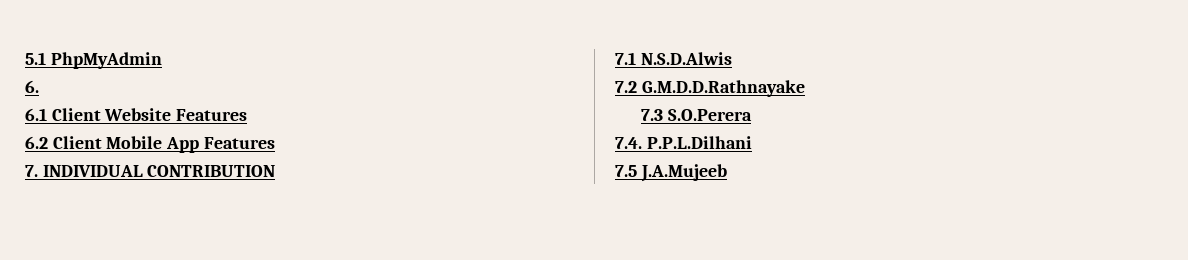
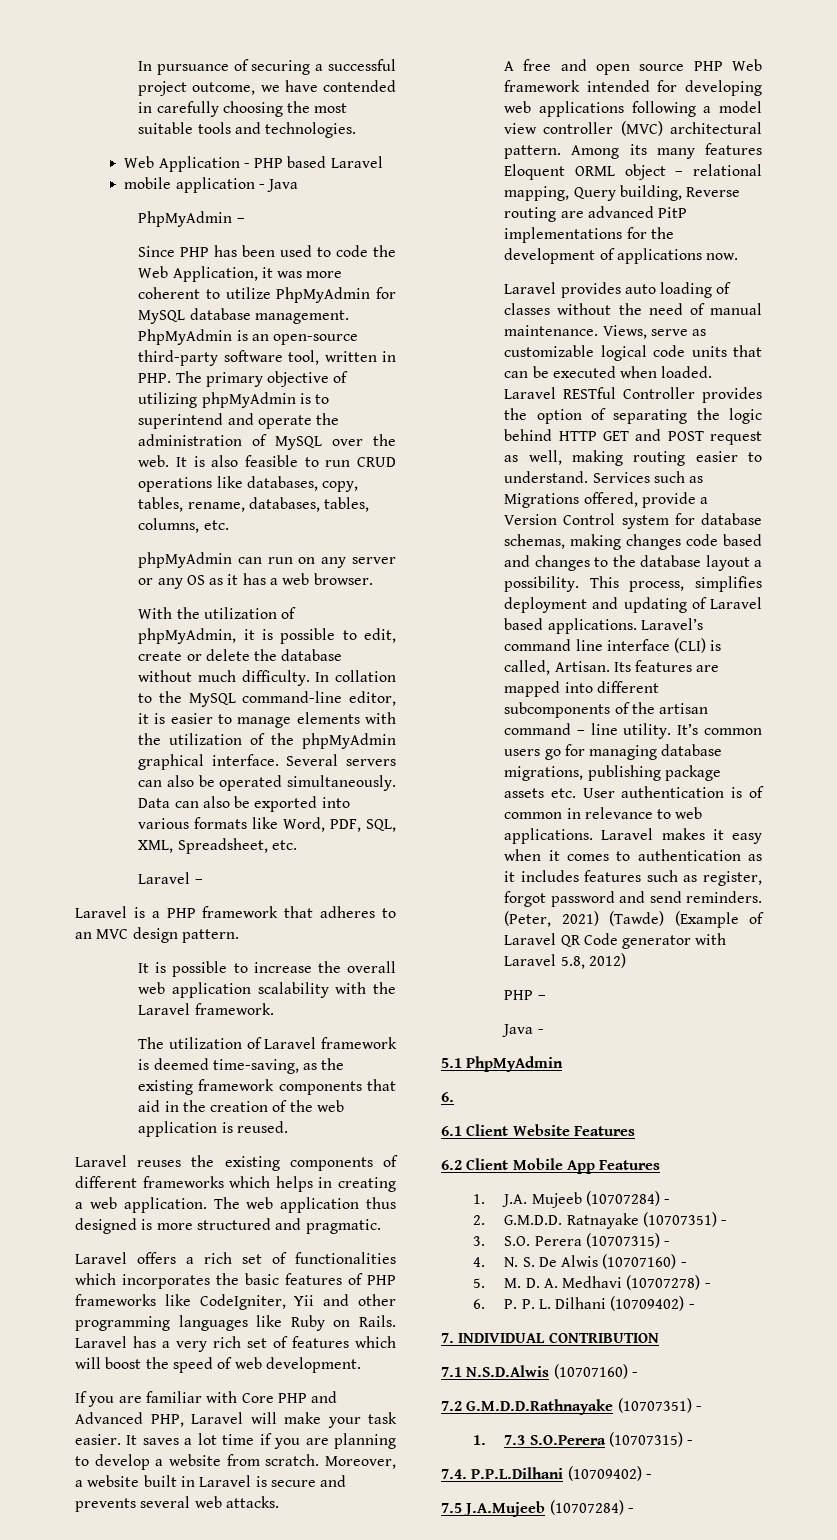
(25, 58) none -> [138,59,396,75] [138,80,396,96] [138,101,348,117] [138,122,357,138] [124,156,383,172] [124,177,299,193] [138,211,245,227] [138,245,396,257] [138,266,343,282] [138,287,396,303] [138,308,349,324] [138,329,359,345] [138,350,396,366] [138,371,349,387] [138,392,330,408] [138,413,340,429] [138,434,396,450] [138,455,396,467] [138,476,359,492] [138,497,370,512] [138,518,229,533] [138,552,396,568] [138,573,373,589] [138,607,297,619] [138,628,397,644] [138,649,343,661] [138,670,396,686] [138,691,396,707] [138,712,396,728] [138,733,396,749] [138,754,396,770] [138,775,396,791] [138,796,350,812] [138,817,396,832] [138,838,297,854] [138,872,203,884] [75,906,396,918] [75,927,239,943] [138,961,396,977] [138,982,396,998] [138,1003,274,1015] [138,1037,397,1049] [138,1058,345,1074] [138,1079,396,1095] [138,1100,345,1112] [138,1121,288,1137] [75,1155,398,1171] [75,1176,396,1192] [75,1197,397,1213] [75,1218,381,1234] [75,1252,396,1264] [75,1273,396,1289] [75,1294,396,1310] [75,1315,396,1331] [75,1336,396,1352] [75,1357,361,1373] [75,1391,338,1407] [75,1412,397,1428] [75,1433,397,1449] [75,1454,396,1470] [75,1475,347,1487] [75,1496,279,1512] [504,59,762,75] [504,80,762,96] [504,101,762,117] [504,121,762,136] [504,143,762,159] [504,164,762,180] [504,185,741,201] [504,206,688,222] [504,227,674,243] [504,248,739,264] [504,282,732,298] [504,303,762,315] [504,325,707,339] [504,345,762,361] [504,366,713,378] [504,387,762,403] [504,408,762,424] [504,429,762,445] [504,450,762,466] [504,471,704,483] [504,492,709,508] [504,513,762,529] [504,534,762,550] [504,555,762,571] [504,576,762,592] [504,597,762,613] [504,618,703,634] [504,638,722,653] [504,660,720,675] [504,681,659,697] [504,702,709,718] [504,723,762,739] [504,744,723,760] [504,765,721,781] [504,786,764,798] [504,807,703,819] [504,828,762,844] [504,849,762,861] [504,870,762,886] [504,891,762,907] [504,911,764,928] [504,933,727,949] [504,953,626,969] [504,990,546,1000] [502,1024,544,1037] In pursuance of securing a successful project outcome, we have contended in carefully choosing the most suitable tools and technologies. // Web Application - PHP based Laravel // mobile application - Java // PhpMyAdmin – // Since PHP has been used to code the Web Application, it was more coherent to utilize PhpMyAdmin for MySQL database management. PhpMyAdmin is an open-source third-party software tool, written in PHP. The primary objective of utilizing phpMyAdmin is to superintend and operate the administration of MySQL over the web. It is also feasible to run CRUD operations like databases, copy, tables, rename, databases, tables, columns, etc. // phpMyAdmin can run on any server or any OS as it has a web browser. // With the utilization of phpMyAdmin, it is possible to edit, create or delete the database without much difficulty. In collation to the MySQL command-line editor, it is easier to manage elements with the utilization of the phpMyAdmin graphical interface. Several servers can also be operated simultaneously. Data can also be exported into various formats like Word, PDF, SQL, XML, Spreadsheet, etc. // Laravel – // Laravel is a PHP framework that adheres to an MVC design pattern. // It is possible to increase the overall web application scalability with the Laravel framework. // The utilization of Laravel framework is deemed time-saving, as the existing framework components that aid in the creation of the web application is reused. // Laravel reuses the existing components of different frameworks which helps in creating a web application. The web application thus designed is more structured and pragmatic. // Laravel offers a rich set of functionalities which incorporates the basic features of PHP frameworks like CodeIgniter, Yii and other programming languages like Ruby on Rails. Laravel has a very rich set of features which will boost the speed of web development. // If you are familiar with Core PHP and Advanced PHP, Laravel will make your task easier. It saves a lot time if you are planning to develop a website from scratch. Moreover, a website built in Laravel is secure and prevents several web attacks. // A free and open source PHP Web framework intended for developing web applications following a model view controller (MVC) architectural pattern. Among its many features Eloquent ORML object – relational mapping, Query building, Reverse routing are advanced PitP implementations for the development of applications now. // Laravel provides auto loading of classes without the need of manual maintenance. Views, serve as customizable logical code units that can be executed when loaded. Laravel RESTful Controller provides the option of separating the logic behind HTTP GET and POST request as well, making routing easier to understand. Services such as Migrations offered, provide a Version Control system for database schemas, making changes code based and changes to the database layout a possibility. This process, simplifies deployment and updating of Laravel based applications. Laravel’s command line interface (CLI) is called, Artisan. Its features are mapped into different subcomponents of the artisan command – line utility. It’s common users go for managing database migrations, publishing package assets etc. User authentication is of common in relevance to web applications. Laravel makes it easy when it comes to authentication as it includes features such as register, forgot password and send reminders. (Peter, 2021) (Tawde) (Example of Laravel QR Code generator with Laravel 5.8, 2012) // PHP – // Java - //
(275, 143) none -> [472,1191,671,1208] [472,1212,728,1229] [472,1233,671,1248] [472,1254,687,1269] [472,1275,711,1290] [472,1296,695,1311] // 1. J.A. Mujeeb (10707284) - // 2. G.M.D.D. Ratnayake (10707351) - // 3. S.O. Perera (10707315) - // 4. N. S. De Alwis (10707160) - // 5. M. D. A. Medhavi (10707278) - // 6. P. P. L. Dilhani (10709402) -
(732, 58) none -> [553,1364,638,1379] (10707160) -
(805, 88) // -> [617,1398,702,1413] [472,1435,486,1445] (10707351) - // 1.
(752, 115) none -> [608,1432,694,1447] (10707315) -
(752, 142) none -> [567,1466,652,1481] (10709402) -
(727, 173) none -> [549,1500,634,1515] (10707284) -

